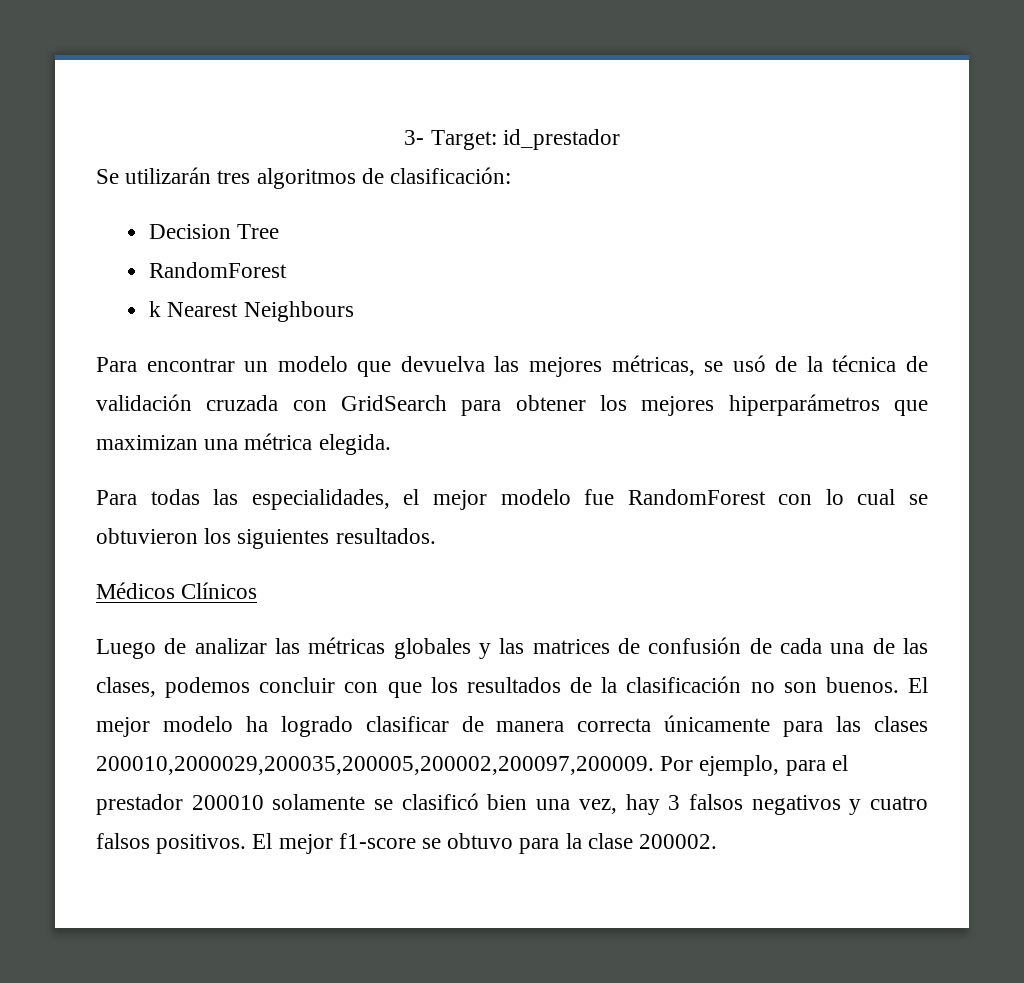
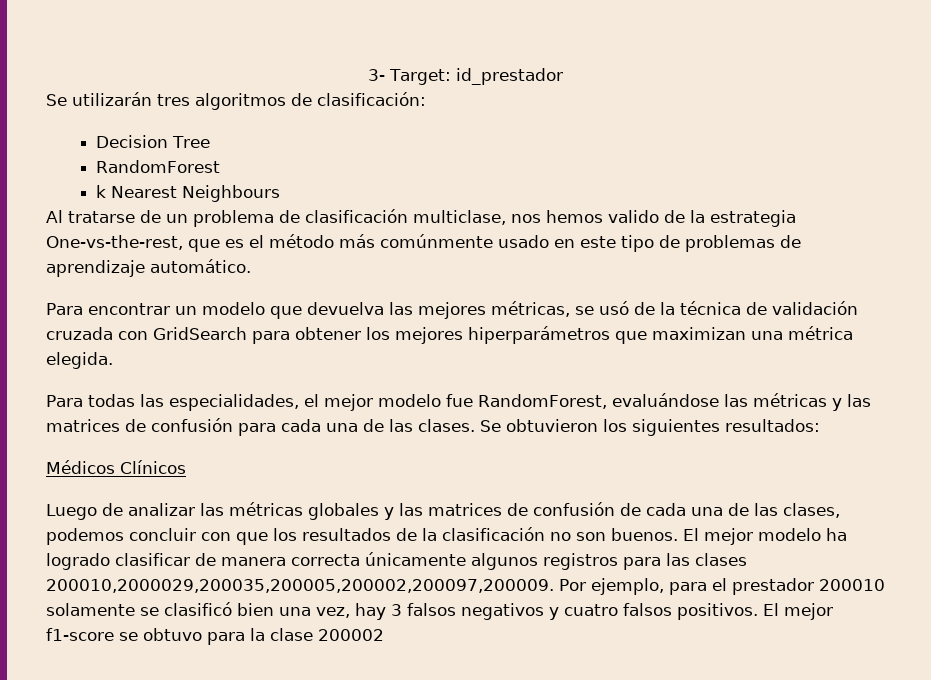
(354, 311) none -> [46,209,796,227] [46,234,801,252] [46,259,251,277] // Al tratarse de un problema de clasificación multiclase, nos hemos valido de la estrategia One-vs-the-rest, que es el método más comúnmente usado en este tipo de problemas de aprendizaje automático.
[627,489,929,505] RandomForest con lo cual se -> [478,393,871,411] [46,418,501,436] RandomForest, evaluándose las métricas y las matrices de confusión para cada una de las clases. Se
[335,528,436,544] resultados. -> [725,419,820,432] resultados:
(771, 723) none -> [471,553,618,570] algunos registros
[639,834,718,849] 200002. -> [318,629,384,641] 200002

